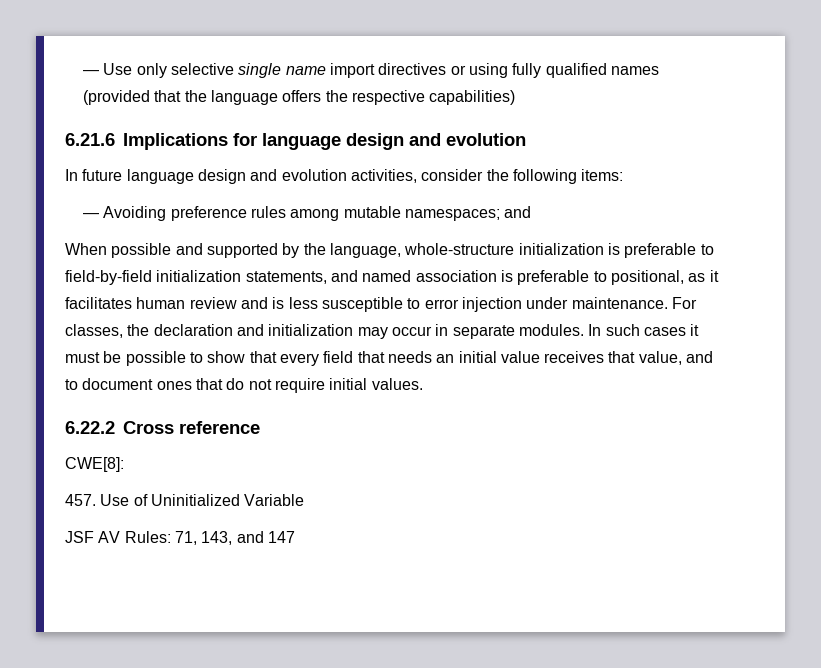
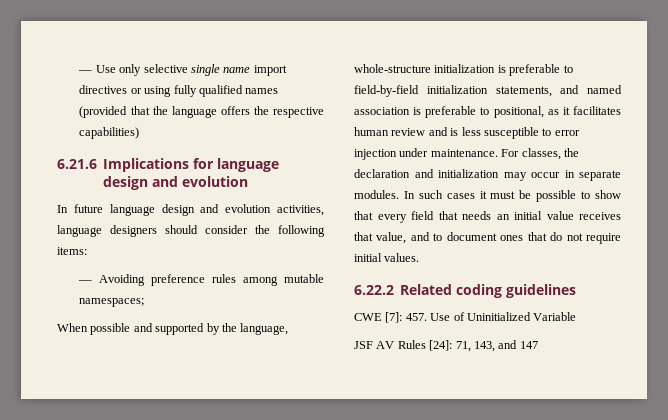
(417, 176) none -> [57,225,198,237] language designers should
[504,206,532,218] and -> (145, 302) none
[123,421,260,434] [65,457,124,472] Cross reference // CWE[8]: // -> [400,284,577,298] [354,312,403,323] Related coding guidelines // CWE [7]:
[124,531,171,543] Rules: -> [397,340,453,351] Rules [24]:

